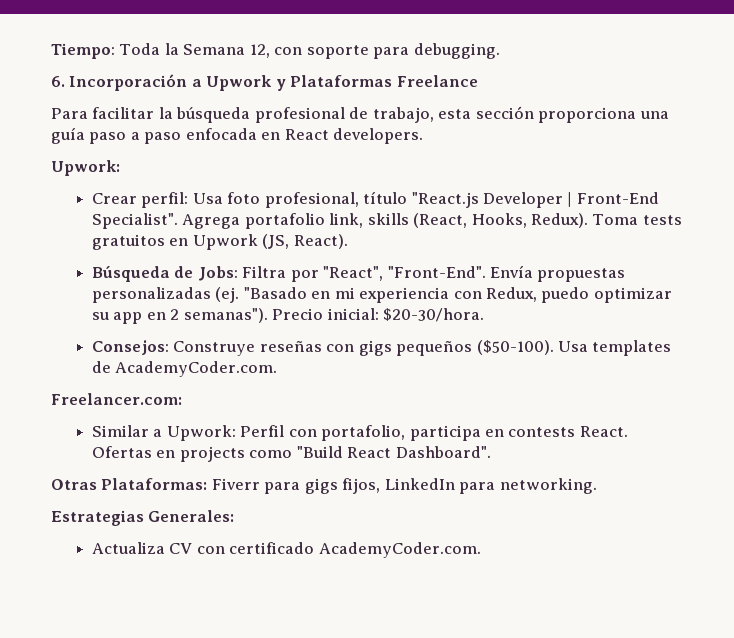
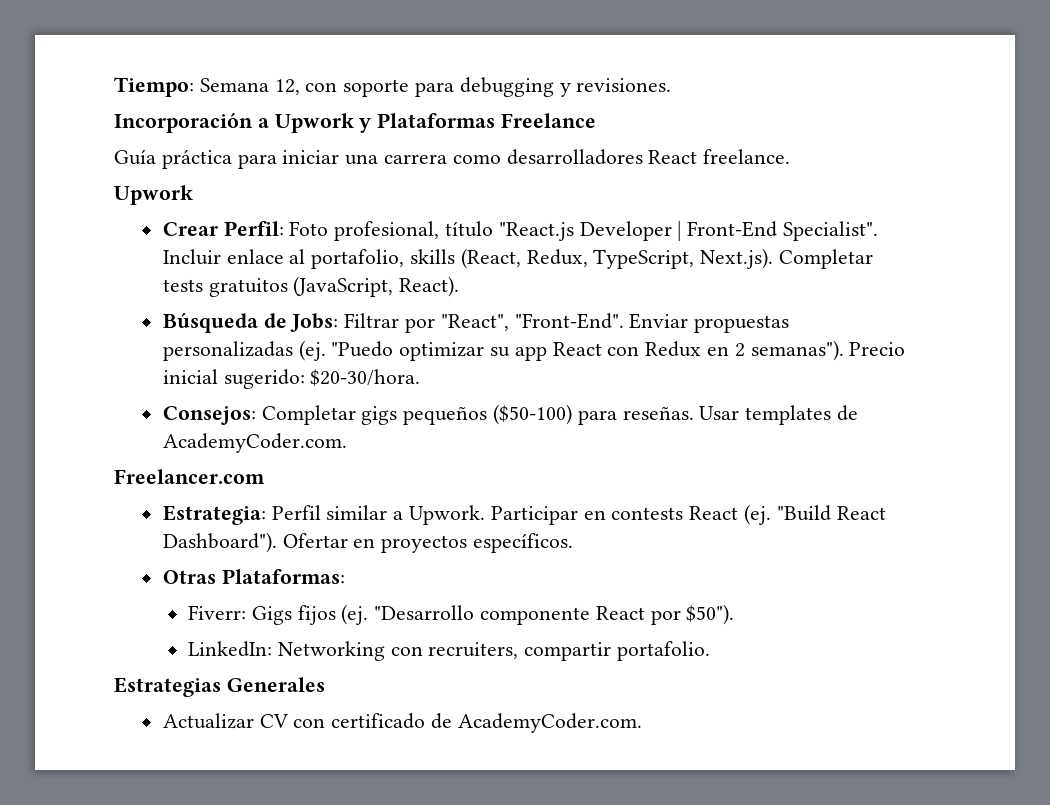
[119,43,179,55] Toda la -> (194, 87) none
[413,43,500,59] [51,76,65,87] debugging. // 6. -> [459,77,672,97] debugging y revisiones. //
[51,106,669,123] [51,127,424,144] [51,160,120,176] [91,192,261,208] Para facilitar la búsqueda profesional de trabajo, esta sección proporciona una guía paso a paso enfocada en React developers. // Upwork: // Crear perfil: Usa foto -> [114,149,791,169] [114,185,193,205] [162,221,329,236] Guía práctica para iniciar una carrera como desarrolladores React freelance. // Upwork // Crear Perfil: Foto
[182,213,682,229] [91,234,290,250] Agrega portafolio link, skills (React, Hooks, Redux). Toma tests gratuitos en Upwork (JS, -> [162,248,874,269] [162,276,394,297] Incluir enlace al portafolio, skills (React, Redux, TypeScript, Next.js). Completar tests gratuitos (JavaScript,
[242,266,287,278] Filtra -> [344,313,400,328] Filtrar
[489,265,533,278] Envía -> [629,313,689,329] Enviar
[243,287,672,303] [91,312,143,324] "Basado en mi experiencia con Redux, puedo optimizar su app -> [331,341,702,361] "Puedo optimizar su app React con Redux
[327,308,379,320] inicial: -> [162,369,305,389] inicial sugerido:
[173,340,672,356] [91,361,278,377] [51,393,182,405] [91,425,628,441] [91,446,491,462] [51,478,597,494] Construye reseñas con gigs pequeños ($50-100). Usa templates de AcademyCoder.com. // Freelancer.com: // Similar a Upwork: Perfil con portafolio, participa en contests React. Ofertas en projects como "Build React Dashboard". // Otras Plataformas: Fiverr para gigs fijos, LinkedIn para networking. -> [261,404,859,425] [162,433,347,453] [114,469,265,484] [162,504,886,525] [162,532,574,553] [162,569,345,584] [187,604,735,625] [187,641,710,661] Completar gigs pequeños ($50-100) para reseñas. Usar templates de AcademyCoder.com. // Freelancer.com // Estrategia: Perfil similar a Upwork. Participar en contests React (ej. "Build React Dashboard"). Ofertar en proyectos específicos. // Otras Plataformas: // Fiverr: Gigs fijos (ej. "Desarrollo componente React por $50"). // LinkedIn: Networking con recruiters, compartir portafolio.
[148,510,235,522] [91,542,165,554] Generales: // Actualiza -> [226,677,325,692] [162,713,254,729] Generales // Actualizar
(315, 548) none -> [431,713,453,729] de

